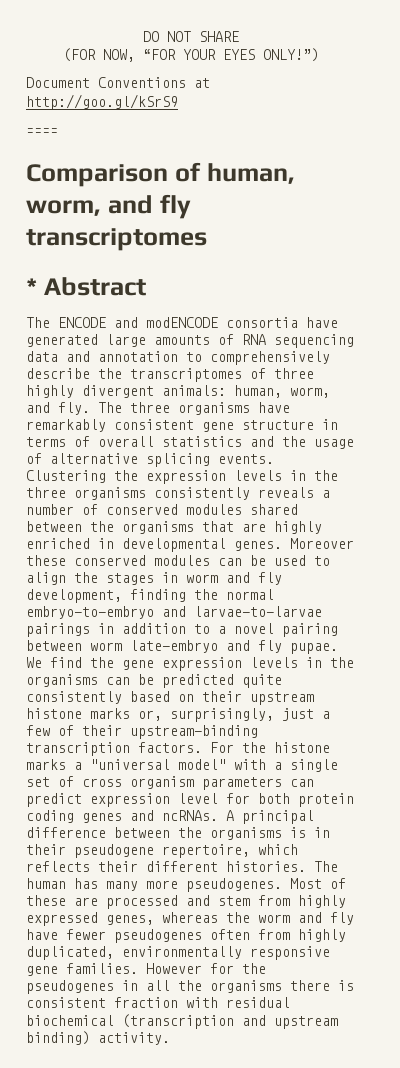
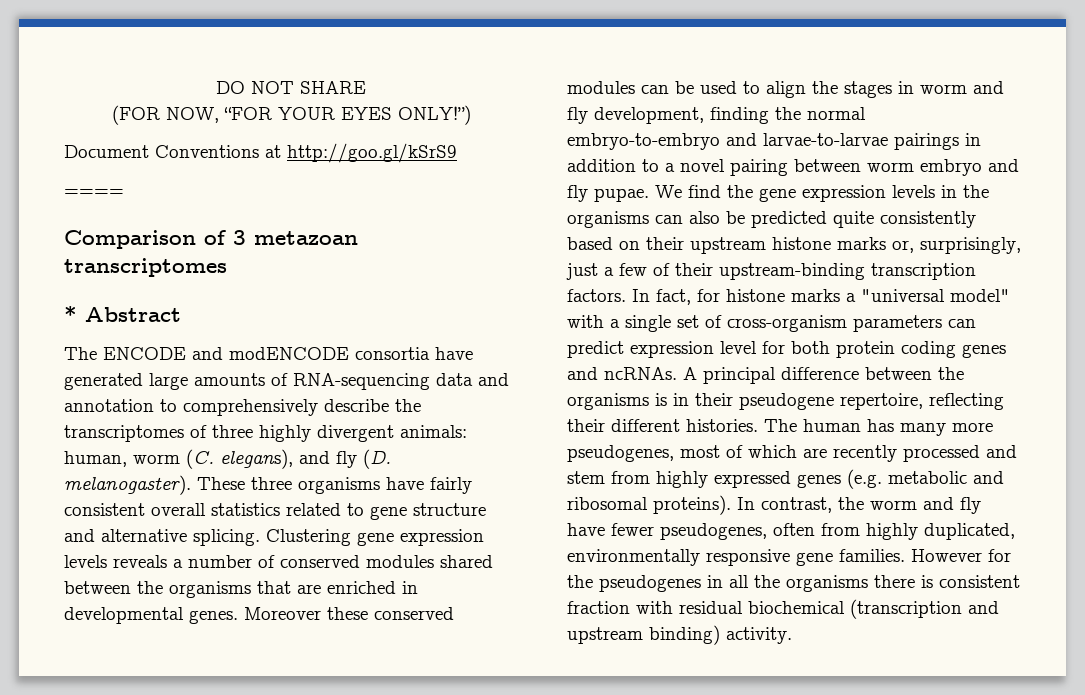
[206,163,295,184] [26,194,191,219] human, worm, and fly -> [233,230,358,245] 3 metazoan
[242,334,354,348] RNA sequencing -> [293,373,430,390] RNA-sequencing
[290,387,330,398] [26,402,290,415] [26,419,338,432] [26,436,354,449] [26,453,274,467] [26,470,338,484] [26,487,250,500] worm, and fly. The three organisms have remarkably consistent gene structure in terms of overall statistics and the usage of alternative splicing events. Clustering the expression levels in the three organisms consistently -> [133,449,391,469] [64,475,472,495] [64,503,486,520] [64,529,484,546] [64,555,107,568] worm (C. elegans), and fly (D. melanogaster). These three organisms have fairly consistent overall statistics related to gene structure and alternative splicing. Clustering gene expression levels
[274,521,322,534] highly -> (321, 589) none
[130,640,218,653] late-embryo -> [920,159,982,176] embryo
(130, 681) none -> [689,211,720,224] also
[210,742,266,753] For the -> [632,289,720,305] In fact, for
[82,776,194,789] cross organism -> [727,315,847,332] cross-organism
[258,844,298,855] [26,861,90,872] which reflects -> [929,393,1004,410] reflecting
[186,878,346,892] [26,895,98,906] pseudogenes. Most of these are -> [567,445,897,462] pseudogenes, most of which are recently
[106,912,218,925] genes, whereas -> [797,469,1004,489] [567,495,832,515] genes (e.g. metabolic and ribosomal proteins). In contrast,
[114,929,202,943] pseudogenes -> [660,523,767,540] pseudogenes,

